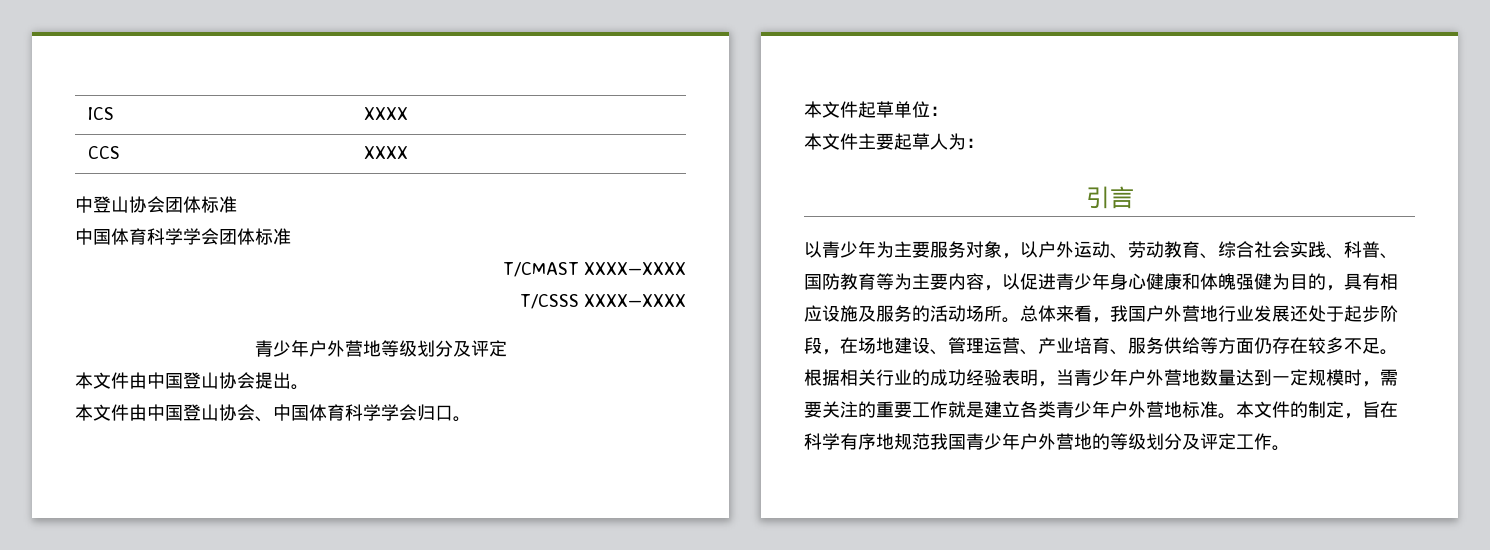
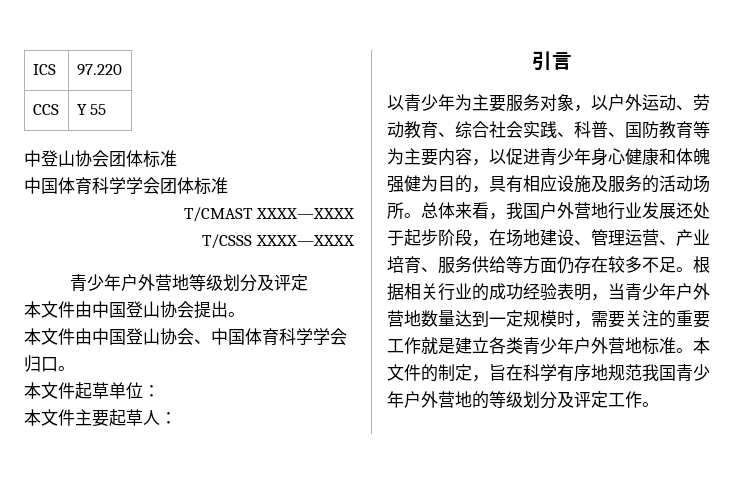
[363,107,408,120] XXXX -> [76,64,122,76] 97.220
[363,146,408,159] XXXX -> [76,104,107,115] Y 55
[948,133,966,150] 为 -> (160, 417) none

